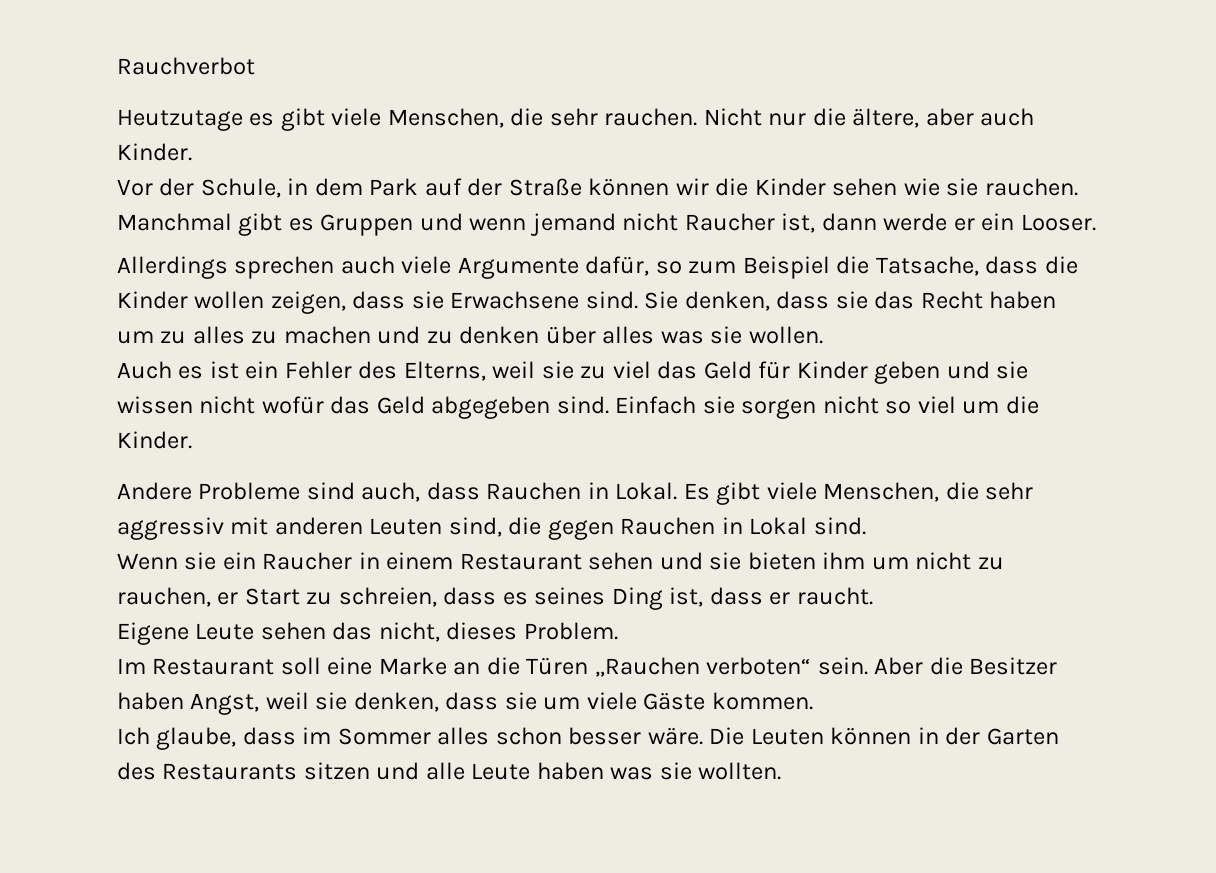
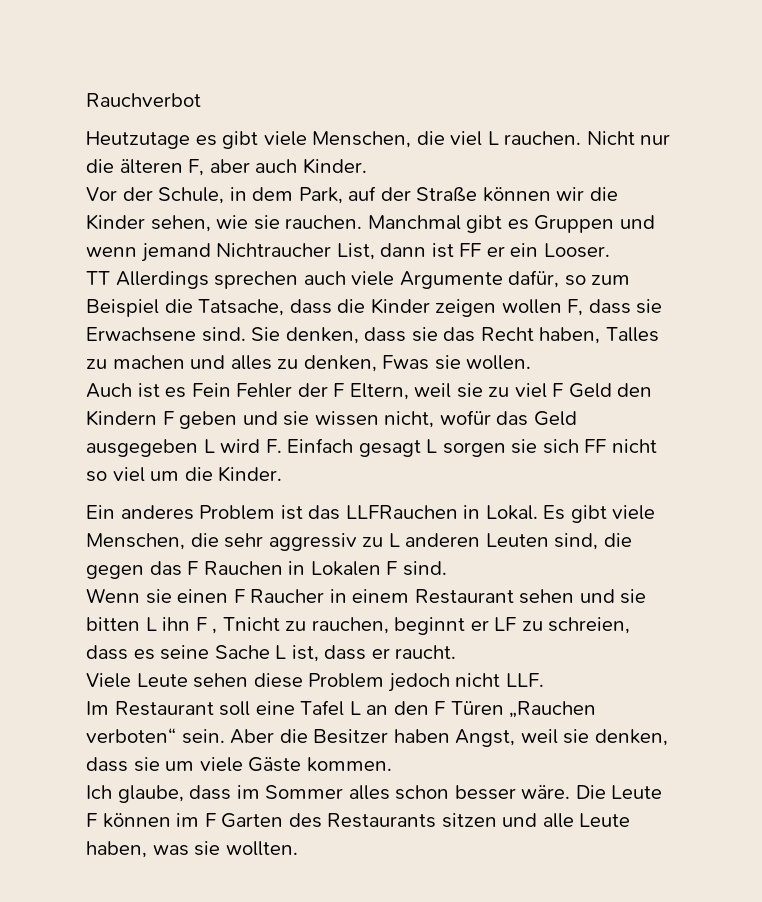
[549,108,598,126] sehr -> [450,131,499,146] viel L
[852,108,920,128] ältere, -> [119,159,205,176] älteren F,
[369,178,419,196] Park -> [298,187,343,204] Park,
[832,178,898,196] sehen -> [150,215,211,232] sehen,
[622,213,948,233] nicht Raucher ist, dann werde -> [216,243,482,260] Nichtraucher List, dann ist FF
(1096, 222) none -> [86,271,110,285] TT
[194,291,346,314] wollen zeigen, -> [435,299,584,317] zeigen wollen F,
[989,291,1057,309] [117,326,823,344] [117,361,868,381] haben um zu alles zu machen und zu denken über alles was sie wollen. // Auch es ist ein Fehler des Elterns, weil sie zu viel das Geld für Kinder -> [539,327,659,344] [86,355,532,372] [86,383,653,400] [86,410,174,426] haben, Talles zu machen und alles zu denken, Fwas sie wollen. // Auch ist es Fein Fehler der F Eltern, weil sie zu viel F Geld den Kindern F
[199,396,256,414] nicht -> [384,411,435,428] nicht,
[431,396,817,419] abgegeben sind. Einfach sie sorgen -> [86,438,607,457] ausgegeben L wird F. Einfach gesagt L sorgen sie sich FF
[117,482,582,502] Andere Probleme sind auch, dass Rauchen -> [86,505,458,520] Ein anderes Problem ist das LLFRauchen
[230,517,269,535] mit -> [362,533,400,547] zu L
[620,517,808,535] Rauchen in Lokal -> [149,561,398,576] das F Rauchen in Lokalen F
[222,552,256,570] ein -> [177,589,245,603] einen F
[747,552,1004,570] [117,587,300,607] bieten ihm um nicht zu rauchen, er Start -> [86,617,517,635] bitten L ihn F , Tnicht zu rauchen, beginnt er LF
[534,587,663,610] seines Ding -> [160,645,287,660] seine Sache L
[117,622,189,645] Eigene -> [86,673,131,688] Viele
[332,622,618,642] das nicht, dieses Problem. -> [253,673,544,692] diese Problem jedoch nicht LLF.
[378,657,520,675] Marke an die -> [300,700,446,716] Tafel L an den F
[750,727,981,745] Leuten können in der -> [611,785,663,799] [86,813,216,828] Leute F können im F
[536,762,604,780] haben -> [86,841,147,858] haben,

